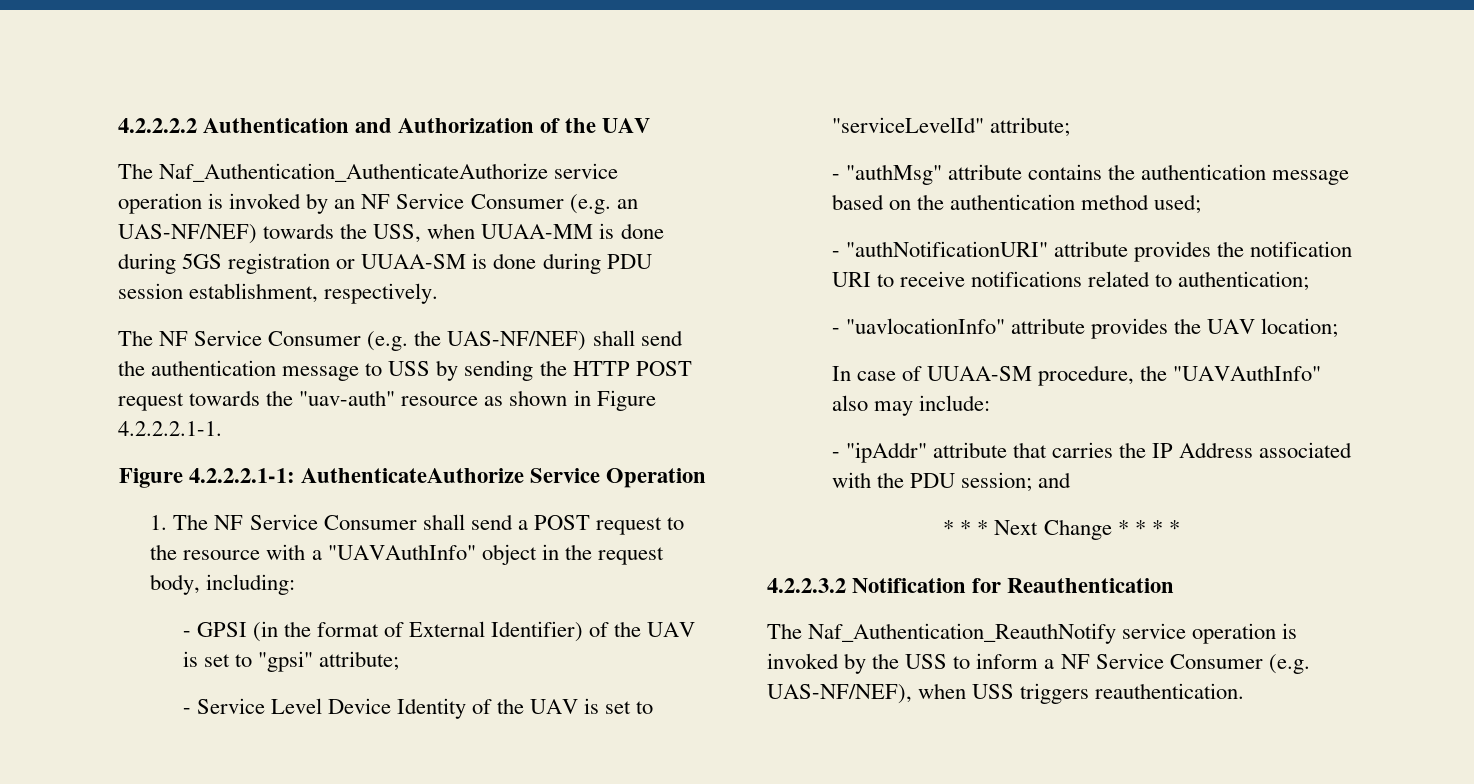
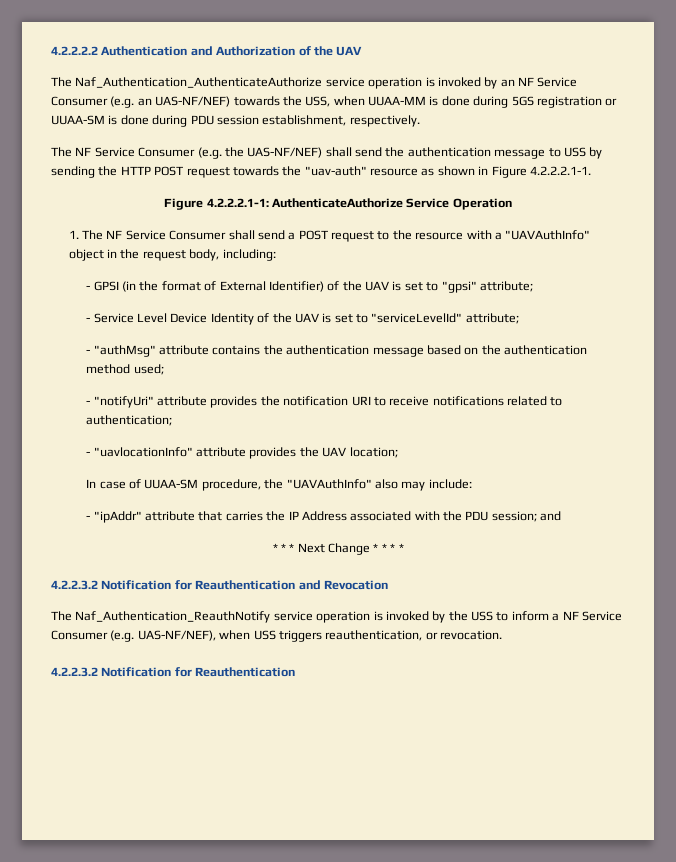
[845,241,1048,257] "authNotificationURI" -> [93,396,154,408] "notifyUri"
(1175, 585) none -> [298,580,388,590] and Revocation
[1095,683,1245,699] reauthentication. -> [325,630,502,641] [51,667,296,677] reauthentication, or revocation. // 4.2.2.3.2 Notification for Reauthentication

